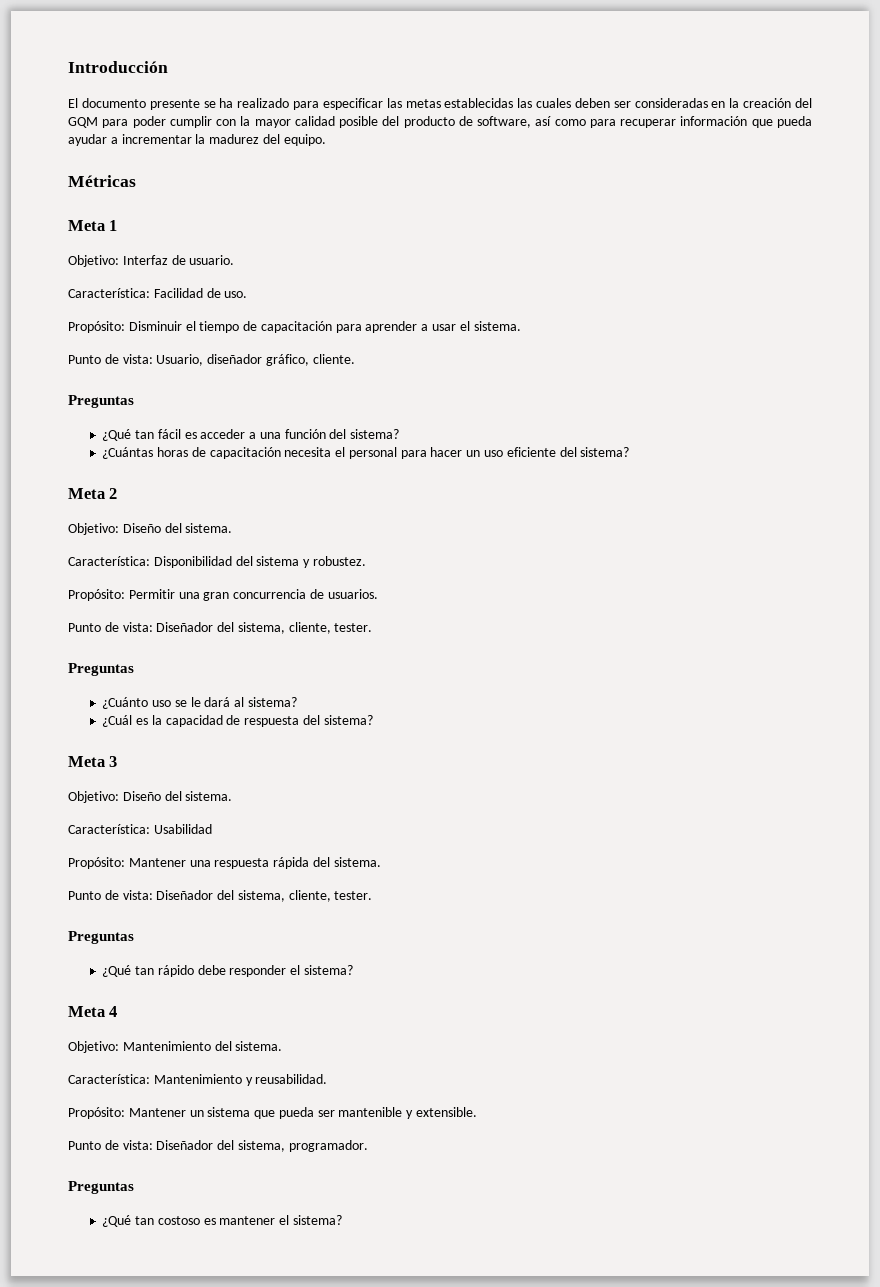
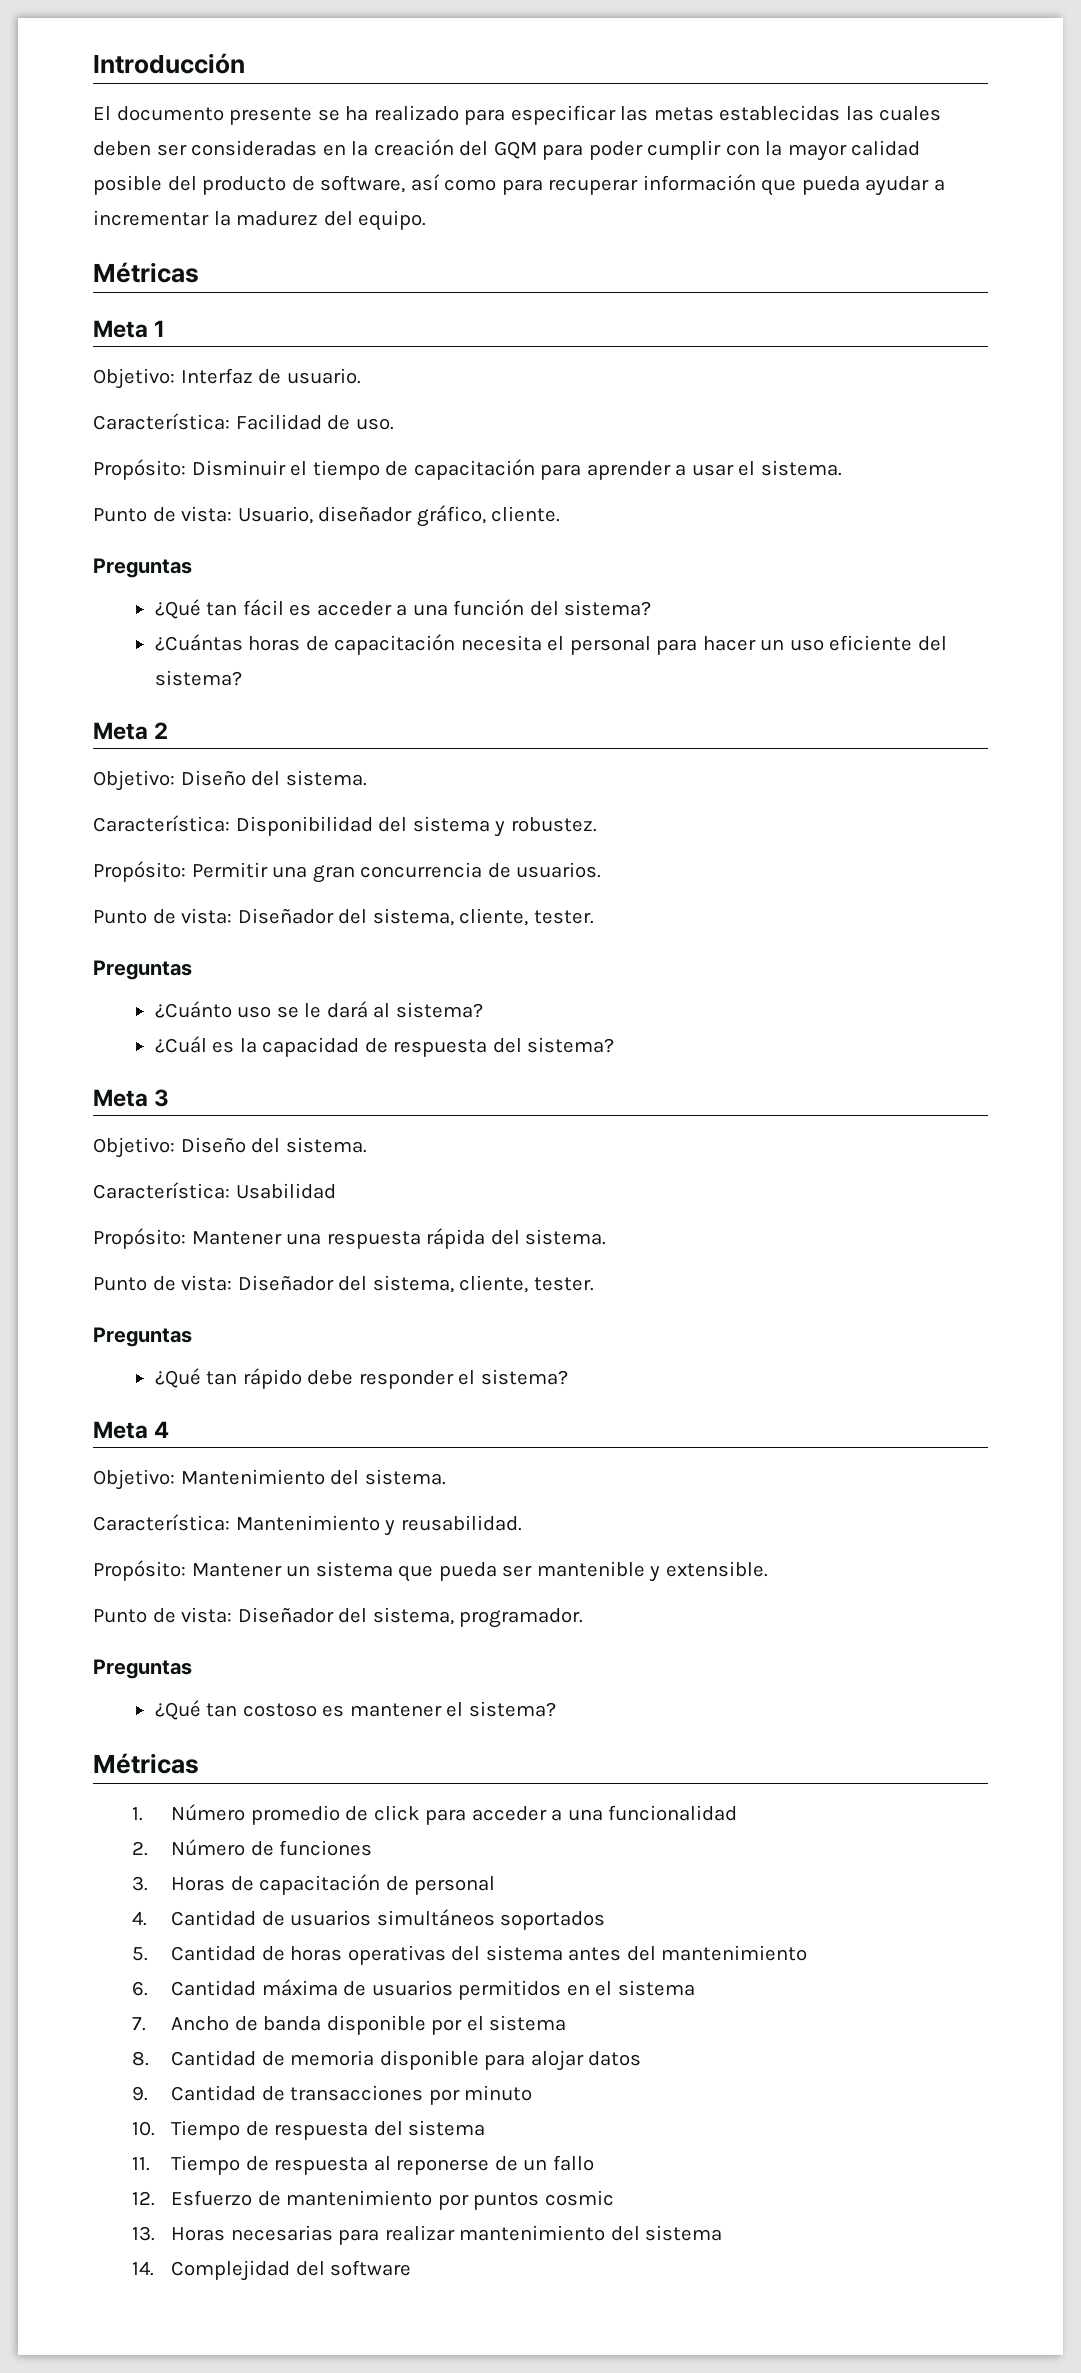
(342, 1220) none -> [93,1753,199,1774] [132,1804,738,1825] [132,1839,373,1856] [132,1874,496,1895] [132,1909,606,1930] [132,1945,808,1965] [132,1979,695,2000] [132,2015,567,2035] [132,2050,642,2071] [132,2085,533,2105] [132,2120,486,2140] [132,2155,594,2175] [132,2190,614,2210] [132,2225,723,2245] [132,2260,412,2281] // Métricas // 1. Número promedio de click para acceder a una funcionalidad // 2. Número de funciones // 3. Horas de capacitación de personal // 4. Cantidad de usuarios simultáneos soportados // 5. Cantidad de horas operativas del sistema antes del mantenimiento // 6. Cantidad máxima de usuarios permitidos en el sistema // 7. Ancho de banda disponible por el sistema // 8. Cantidad de memoria disponible para alojar datos // 9. Cantidad de transacciones por minuto // 10. Tiempo de respuesta del sistema // 11. Tiempo de respuesta al reponerse de un fallo // 12. Esfuerzo de mantenimiento por puntos cosmic // 13. Horas necesarias para realizar mantenimiento del sistema // 14. Complejidad del software

